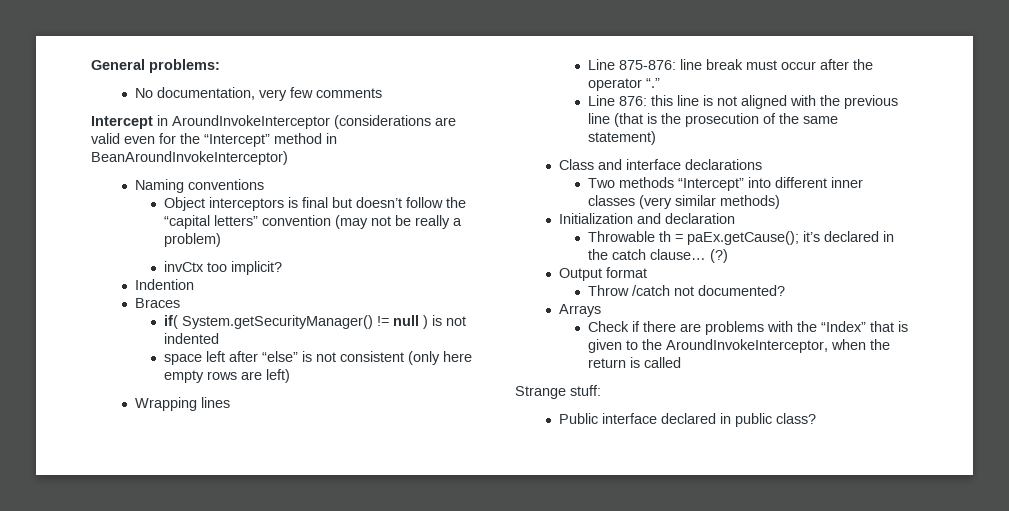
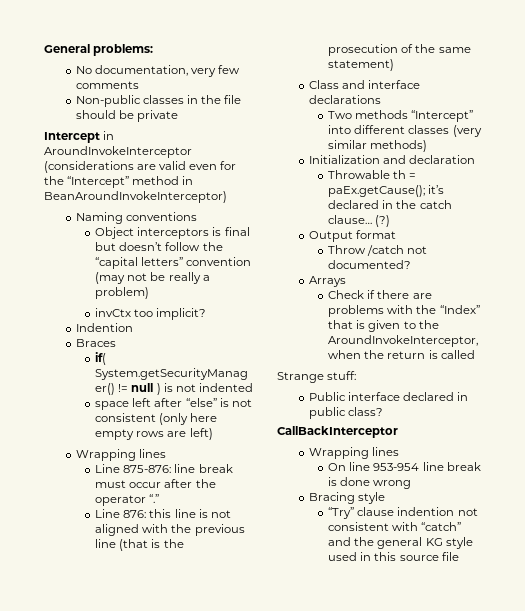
(383, 93) none -> [75,95,242,107] [75,110,179,122] // Non-public classes in the file should be private
[830,177,863,188] inner -> (406, 129) none
(817, 418) none -> [277,426,398,438] [308,447,400,459] [328,462,481,471] [328,477,412,489] [308,492,386,504] [328,507,478,519] [328,522,462,531] [328,537,473,549] [328,552,459,561] // CallBackInterceptor // Wrapping lines // On line 953-954 line break is done wrong // Bracing style // “Try” clause indention not consistent with “catch” and the general KG style used in this source file

